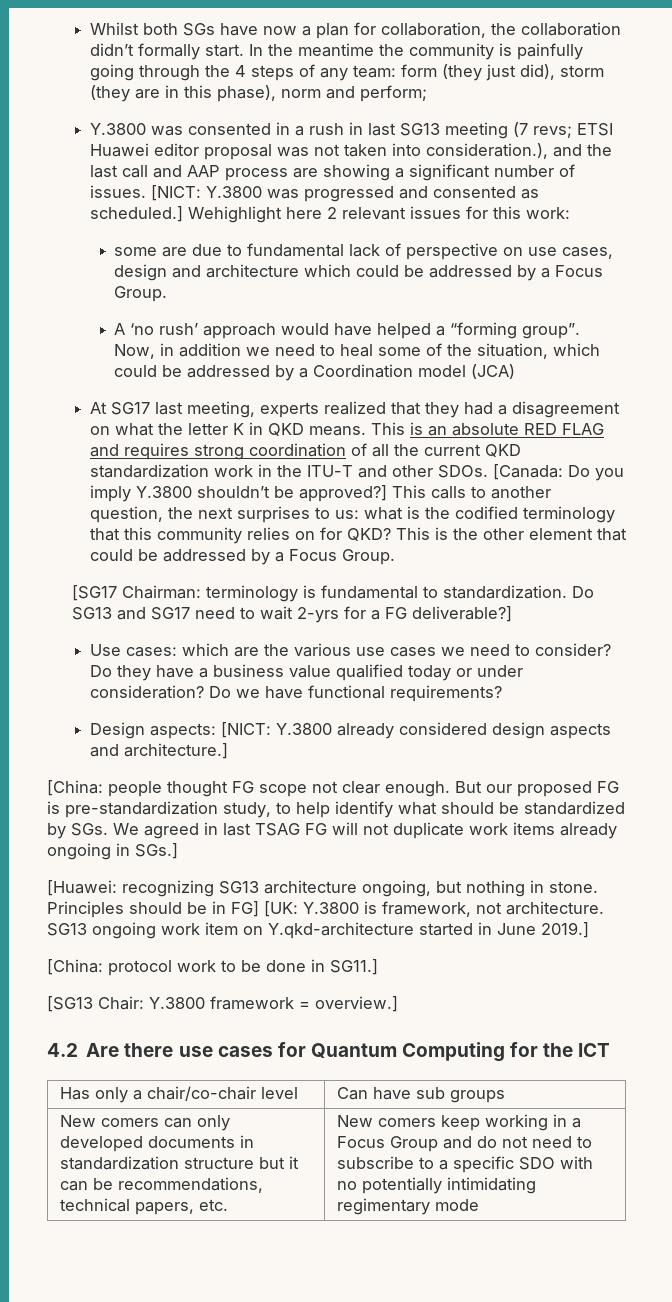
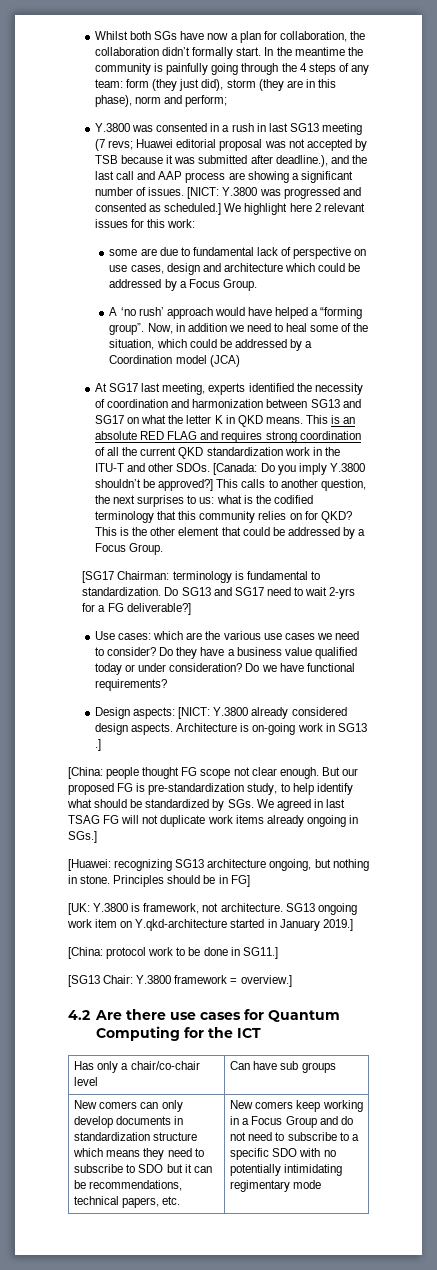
[576,123,613,136] [89,143,548,160] ETSI Huawei editor proposal was not taken into consideration.), -> [136,139,367,151] [95,155,328,167] Huawei editorial proposal was not accepted by TSB because it was submitted after deadline.),
[187,206,282,223] Wehighlight -> [224,203,288,215] We highlight
[323,401,620,418] realized that they had a disagreement -> [248,383,363,395] [95,399,361,408] [95,415,125,424] identified the necessity of coordination and harmonization between SG13 and SG17
[549,723,611,739] [89,743,228,759] aspects and architecture.] -> [131,723,367,735] [95,739,102,751] aspects. Architecture is on-going work in SG13 .]
(259, 909) none -> (250, 881) //
[497,923,536,935] June -> [279,919,320,931] January
[60,1136,144,1152] developed -> [74,1116,114,1128] develop
(255, 1163) none -> [73,1148,204,1160] [74,1164,164,1173] which means they need to subscribe to SDO

